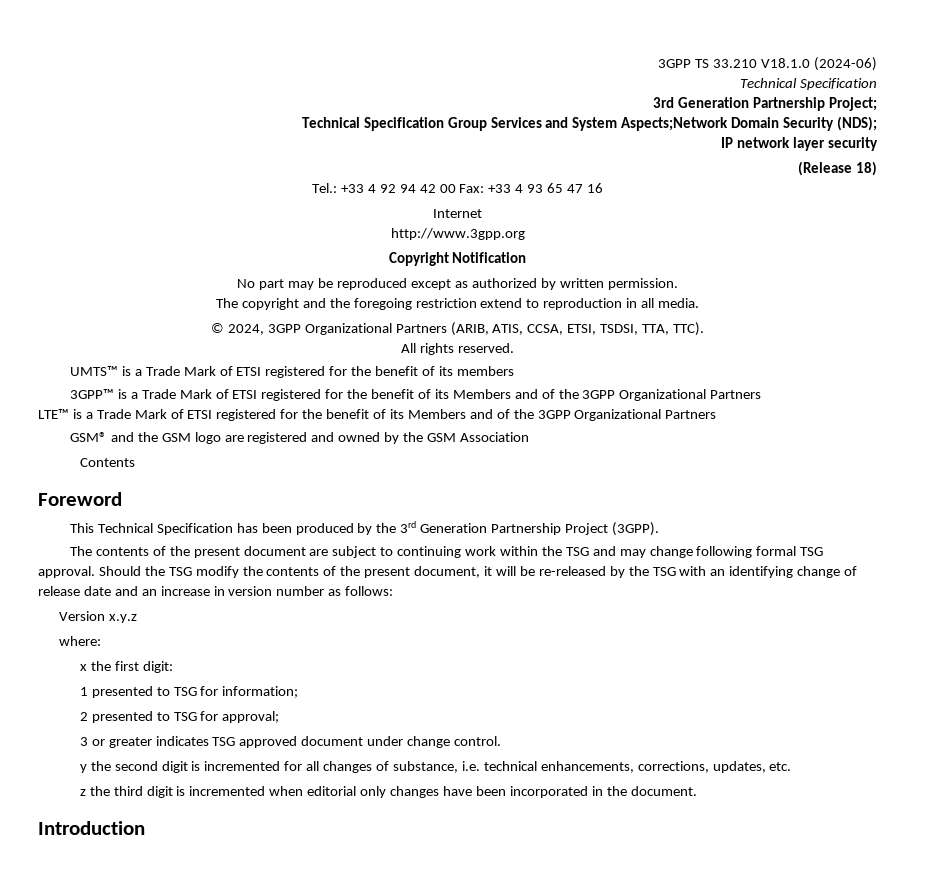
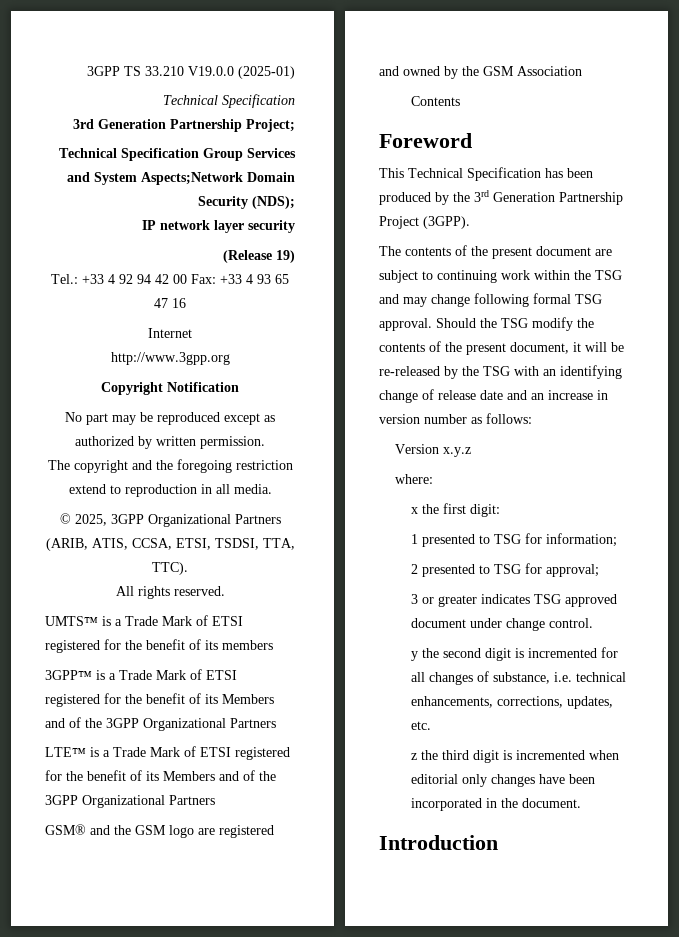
[761,57,877,71] V18.1.0 (2024-06) -> [188,66,295,79] V19.0.0 (2025-01)
[856,161,877,176] 18) -> [276,250,295,263] 19)
[227,324,264,335] 2024, -> [74,514,107,526] 2025,

